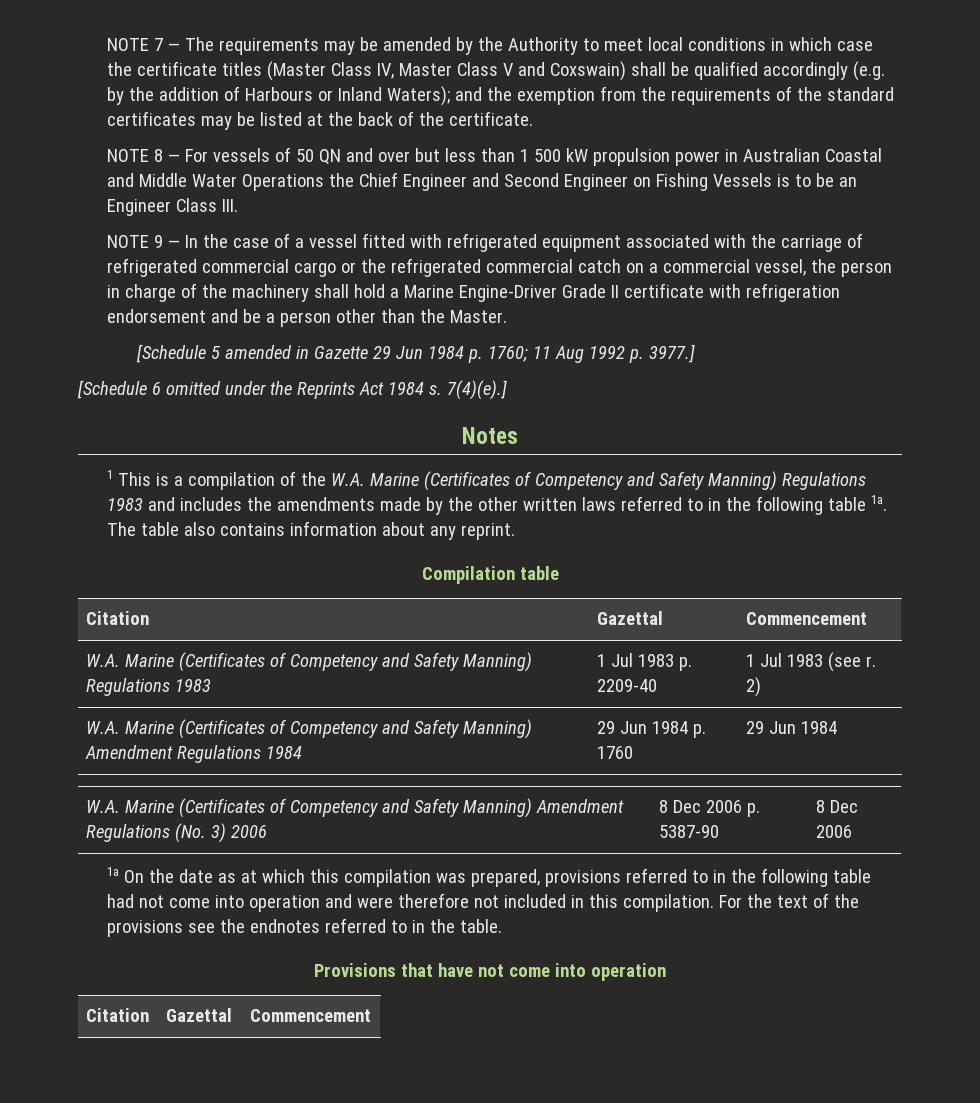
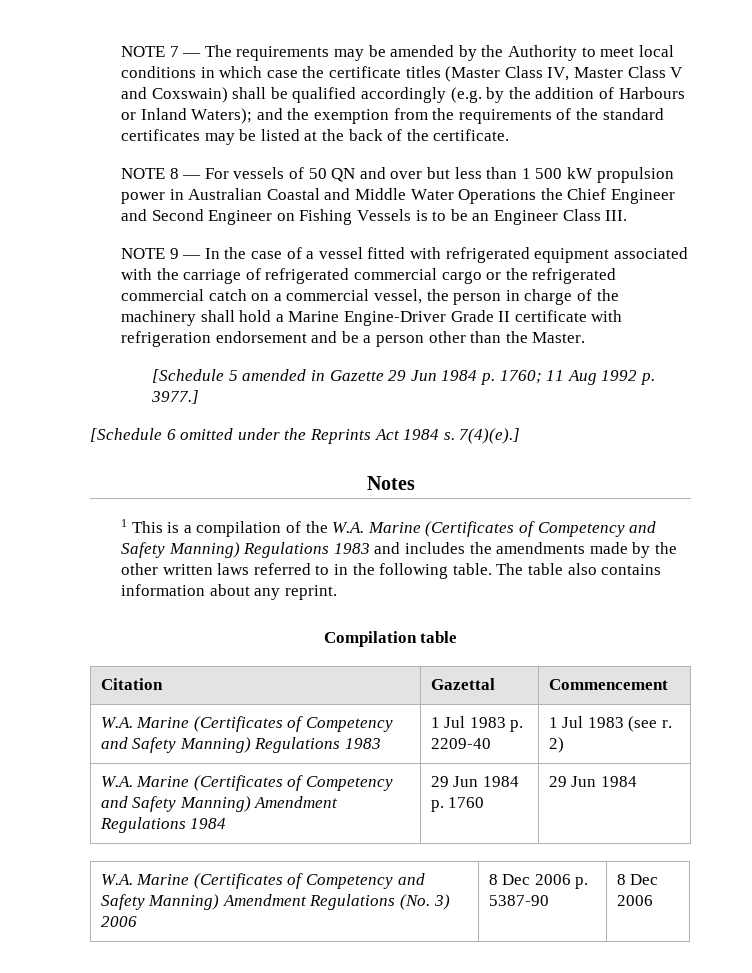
[828,495,888,511] table 1a. -> [452,563,492,575] table.
[107,867,872,887] [107,893,860,912] [107,918,503,937] [314,963,666,981] [86,1008,150,1022] [166,1008,233,1022] [250,1009,372,1022] // 1a On the date as at which this compilation was prepared, provisions referred to in the following table had not come into operation and were therefore not included in this compilation. For the text of the provisions see the endnotes referred to in the table. // Provisions that have not come into operation // Citation | Gazettal | Commencement -> (653, 900) none

